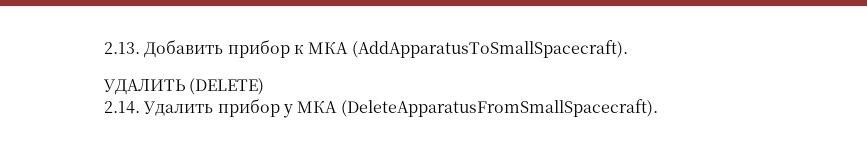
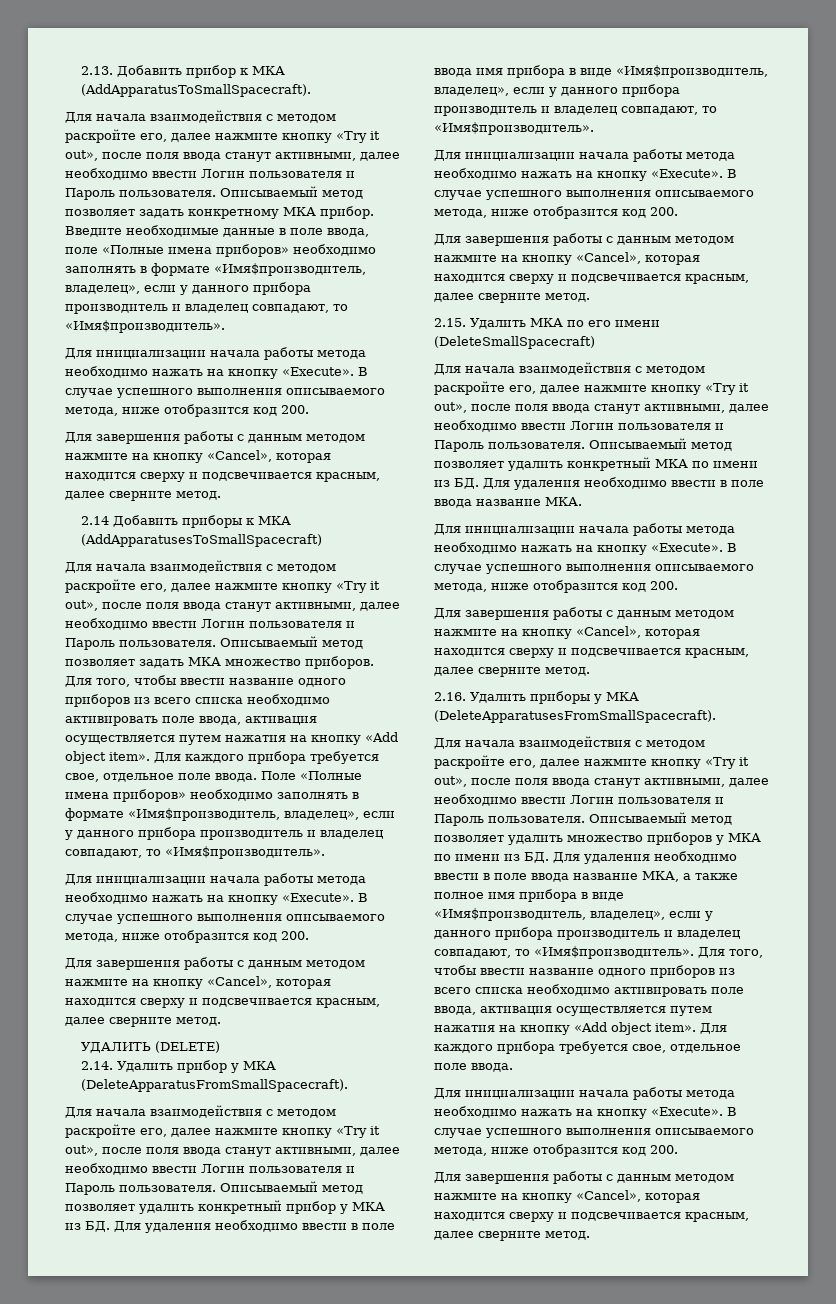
(628, 49) none -> [65,110,336,123] [65,129,380,143] [65,150,400,162] [65,168,355,180] [65,186,363,200] [65,206,374,219] [65,225,369,237] [65,244,376,257] [65,263,366,276] [65,282,311,295] [65,304,348,314] [65,320,225,333] [65,347,366,360] [65,366,368,379] [65,388,385,398] [65,404,309,417] [65,431,365,444] [65,450,331,463] [65,472,380,482] [65,491,221,501] [80,515,291,528] [80,534,323,547] [65,560,336,573] [65,579,380,593] [65,600,400,612] [65,618,355,630] [65,636,363,650] [65,656,374,669] [65,675,346,687] [65,694,330,707] [65,716,317,726] [65,732,398,745] [65,751,379,764] [65,771,362,782] [65,789,359,802] [65,808,395,821] [65,827,383,840] [65,846,325,859] [65,873,366,886] [65,892,368,905] [65,914,385,924] [65,930,309,943] [65,957,365,970] [65,976,331,989] [65,998,380,1008] [65,1017,221,1027] // Для начала взаимодействия с методом раскройте его, далее нажмите кнопку «Try it out», после поля ввода станут активными, далее необходимо ввести Логин пользователя и Пароль пользователя. Описываемый метод позволяет задать конкретному МКА прибор. Введите необходимые данные в поле ввода, поле «Полные имена приборов» необходимо заполнять в формате «Имя$производитель, владелец», если у данного прибора производитель и владелец совпадают, то «Имя$производитель». // Для инициализации начала работы метода необходимо нажать на кнопку «Execute». В случае успешного выполнения описываемого метода, ниже отобразится код 200. // Для завершения работы с данным методом нажмите на кнопку «Cancel», которая находится сверху и подсвечивается красным, далее сверните метод. // 2.14 Добавить приборы к МКА (AddApparatusesToSmallSpacecraft) // Для начала взаимодействия с методом раскройте его, далее нажмите кнопку «Try it out», после поля ввода станут активными, далее необходимо ввести Логин пользователя и Пароль пользователя. Описываемый метод позволяет задать МКА множество приборов. Для того, чтобы ввести название одного приборов из всего списка необходимо активировать поле ввода, активация осуществляется путем нажатия на кнопку «Add object item». Для каждого прибора требуется свое, отдельное поле ввода. Поле «Полные имена приборов» необходимо заполнять в формате «Имя$производитель, владелец», если у данного прибора производитель и владелец совпадают, то «Имя$производитель». // Для инициализации начала работы метода необходимо нажать на кнопку «Execute». В случае успешного выполнения описываемого метода, ниже отобразится код 200. // Для завершения работы с данным методом нажмите на кнопку «Cancel», которая находится сверху и подсвечивается красным, далее сверните метод.
(658, 108) none -> [65,1105,336,1118] [65,1124,380,1138] [65,1145,400,1157] [65,1163,355,1175] [65,1181,363,1195] [65,1200,385,1214] [65,1220,395,1233] [434,65,768,78] [434,84,680,97] [434,106,717,116] [434,122,594,135] [434,149,735,162] [434,168,737,181] [434,190,754,200] [434,206,678,219] [434,233,734,246] [434,252,700,265] [434,274,749,284] [434,293,590,303] [434,318,660,329] [434,336,595,349] [434,362,705,375] [434,381,749,395] [434,402,769,414] [434,420,724,432] [434,438,732,452] [434,457,758,471] [434,477,764,490] [434,497,582,508] [434,523,735,536] [434,542,737,555] [434,564,754,574] [434,580,678,593] [434,607,734,620] [434,626,700,639] [434,648,749,658] [434,667,590,677] [434,691,639,704] [434,710,716,723] [434,736,705,749] [434,755,749,769] [434,776,769,788] [434,794,724,806] [434,812,732,826] [434,832,761,845] [434,851,737,864] [434,871,738,882] [434,889,624,902] [434,908,713,921] [434,927,740,940] [434,946,763,959] [434,965,735,978] [434,984,744,997] [434,1006,712,1016] [434,1022,727,1035] [434,1041,741,1054] [434,1063,513,1072] [434,1087,735,1100] [434,1106,737,1119] [434,1128,754,1138] [434,1144,678,1157] [434,1171,734,1184] [434,1190,700,1203] [434,1212,749,1222] [434,1231,590,1241] // Для начала взаимодействия с методом раскройте его, далее нажмите кнопку «Try it out», после поля ввода станут активными, далее необходимо ввести Логин пользователя и Пароль пользователя. Описываемый метод позволяет удалить конкретный прибор у МКА из БД. Для удаления необходимо ввести в поле ввода имя прибора в виде «Имя$производитель, владелец», если у данного прибора производитель и владелец совпадают, то «Имя$производитель». // Для инициализации начала работы метода необходимо нажать на кнопку «Execute». В случае успешного выполнения описываемого метода, ниже отобразится код 200. // Для завершения работы с данным методом нажмите на кнопку «Cancel», которая находится сверху и подсвечивается красным, далее сверните метод. // 2.15. Удалить МКА по его имени (DeleteSmallSpacecraft) // Для начала взаимодействия с методом раскройте его, далее нажмите кнопку «Try it out», после поля ввода станут активными, далее необходимо ввести Логин пользователя и Пароль пользователя. Описываемый метод позволяет удалить конкретный МКА по имени из БД. Для удаления необходимо ввести в поле ввода название МКА. // Для инициализации начала работы метода необходимо нажать на кнопку «Execute». В случае успешного выполнения описываемого метода, ниже отобразится код 200. // Для завершения работы с данным методом нажмите на кнопку «Cancel», которая находится сверху и подсвечивается красным, далее сверните метод. // 2.16. Удалить приборы у МКА (DeleteApparatusesFromSmallSpacecraft). // Для начала взаимодействия с методом раскройте его, далее нажмите кнопку «Try it out», после поля ввода станут активными, далее необходимо ввести Логин пользователя и Пароль пользователя. Описываемый метод позволяет удалить множество приборов у МКА по имени из БД. Для удаления необходимо ввести в поле ввода название МКА, а также полное имя прибора в виде «Имя$производитель, владелец», если у данного прибора производитель и владелец совпадают, то «Имя$производитель». Для того, чтобы ввести название одного приборов из всего списка необходимо активировать поле ввода, активация осуществляется путем нажатия на кнопку «Add object item». Для каждого прибора требуется свое, отдельное поле ввода. // Для инициализации начала работы метода необходимо нажать на кнопку «Execute». В случае успешного выполнения описываемого метода, ниже отобразится код 200. // Для завершения работы с данным методом нажмите на кнопку «Cancel», которая находится сверху и подсвечивается красным, далее сверните метод.

